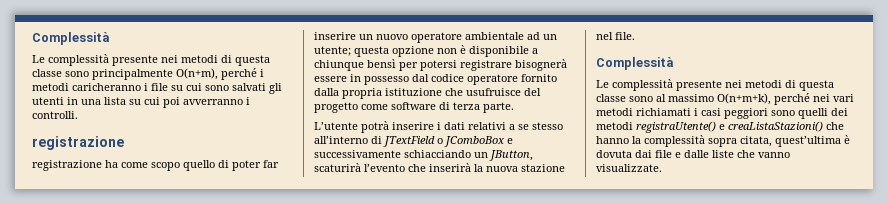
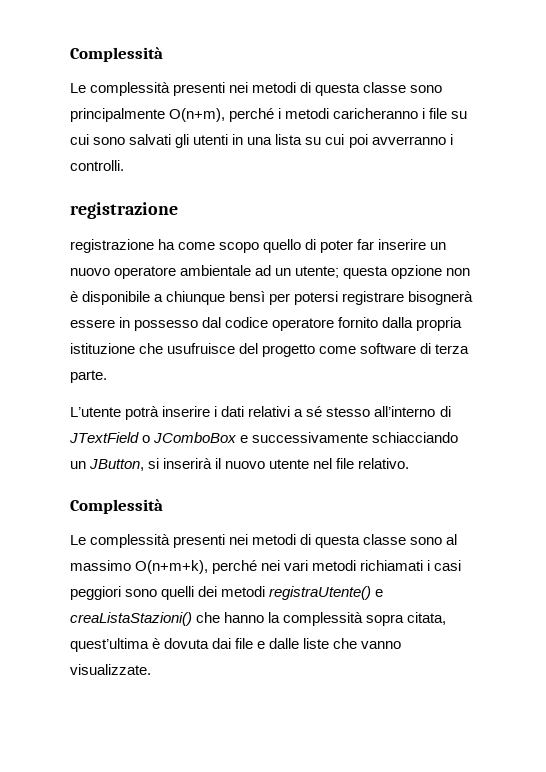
[32,32,110,45] [32,54,158,66] Complessità // Le complessità presente -> [70,47,163,62] [70,82,226,96] Complessità // Le complessità presenti
[518,124,529,130] se -> [306,406,323,417] sé
[314,163,565,172] [596,32,635,40] [596,57,674,70] [596,79,722,91] scaturirà l’evento che inserirà la nuova stazione nel file. // Complessità // Le complessità presente -> [148,458,410,469] [70,499,163,514] [70,534,226,548] si inserirà il nuovo utente nel file relativo. // Complessità // Le complessità presenti

